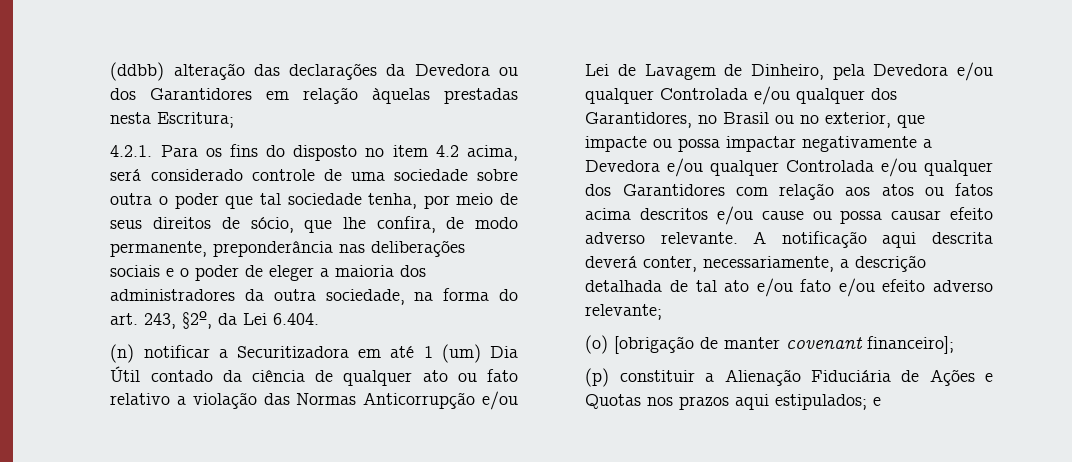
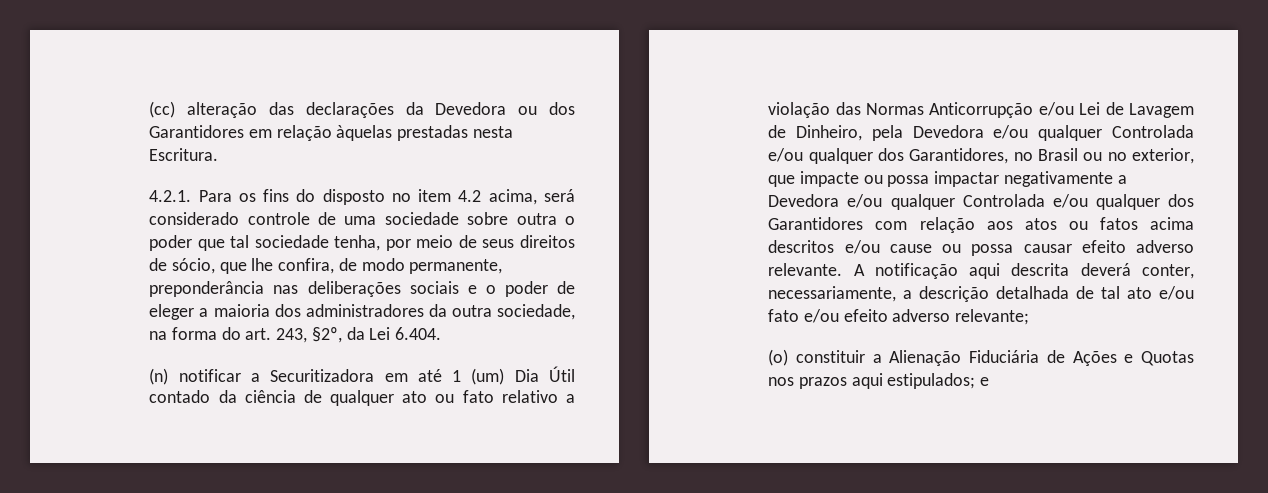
[110,62,165,81] (ddbb) -> [149,101,176,118] (cc)
[157,112,235,128] Escritura; -> [149,148,219,161] Escritura.
[614,336,955,354] [585,368,610,387] [obrigação de manter covenant financeiro]; // (p) -> (789, 357) none

